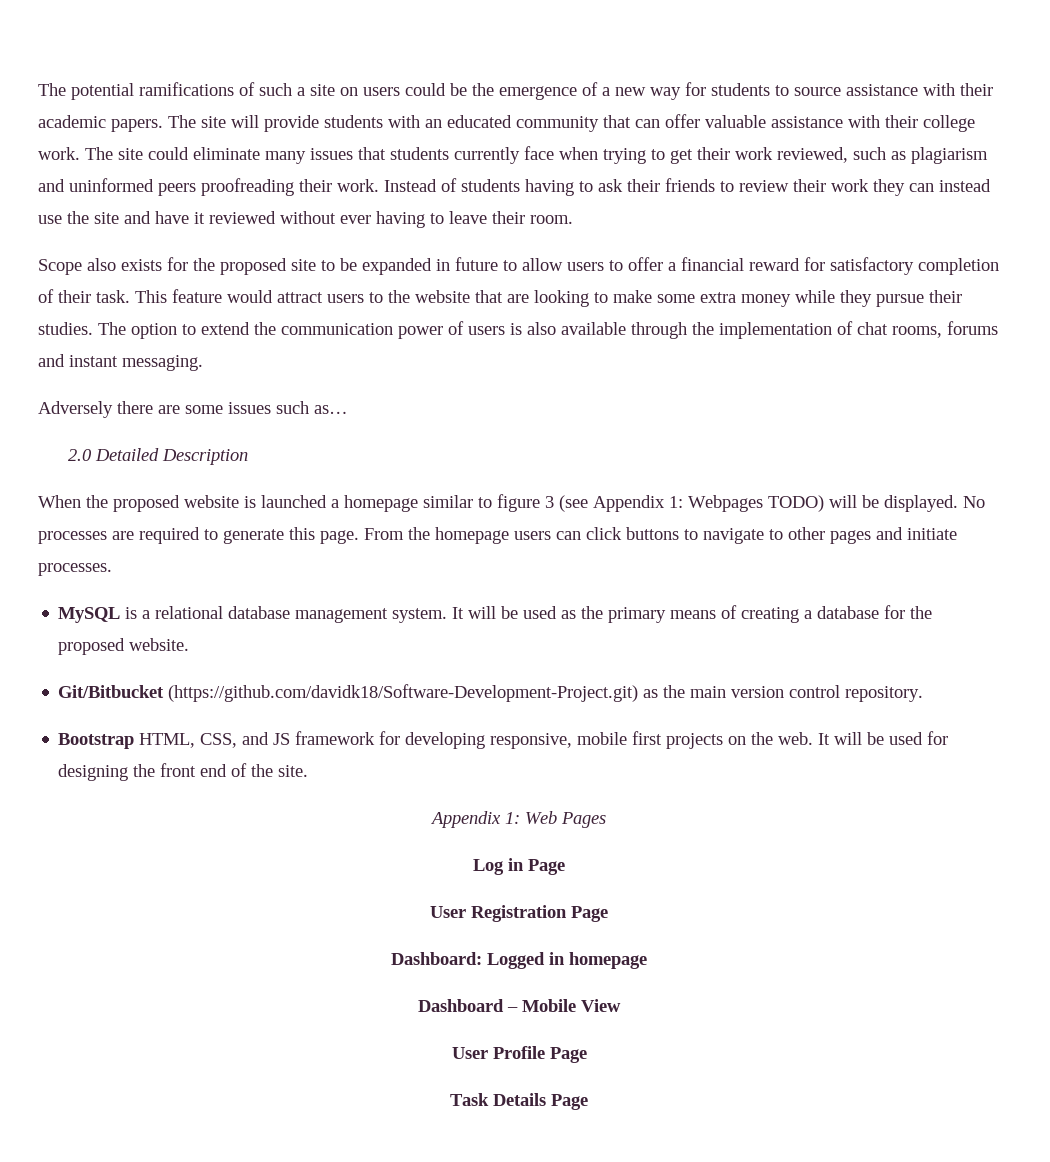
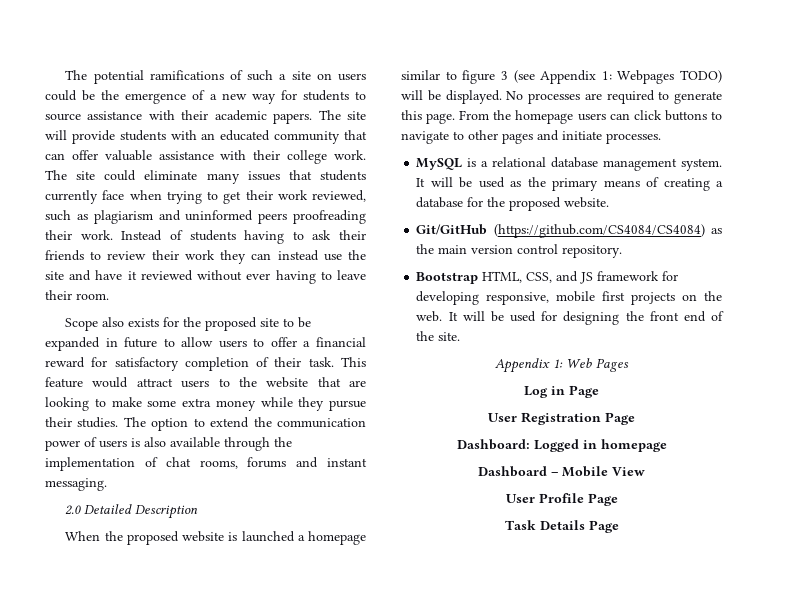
[38,401,348,418] // Adversely there are some issues such as… -> (107, 484) none
[58,684,639,702] Git/Bitbucket (https://github.com/davidk18/Software-Development-Project.git) -> [416,224,705,238] Git/GitHub (https://github.com/CS4084/CS4084)

